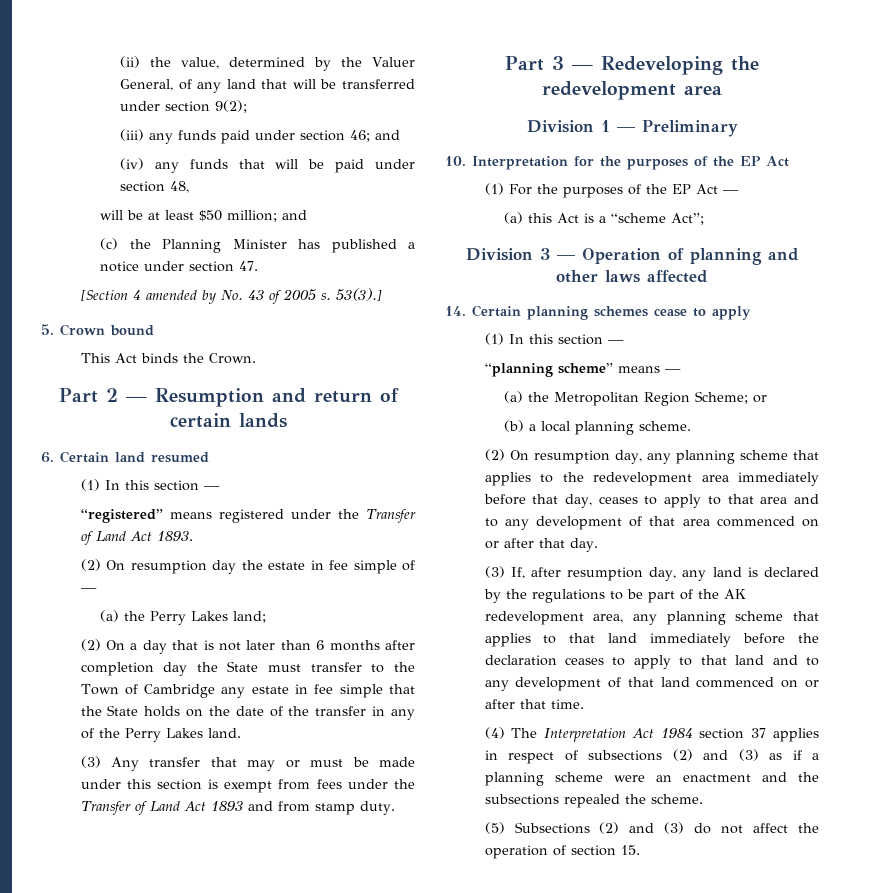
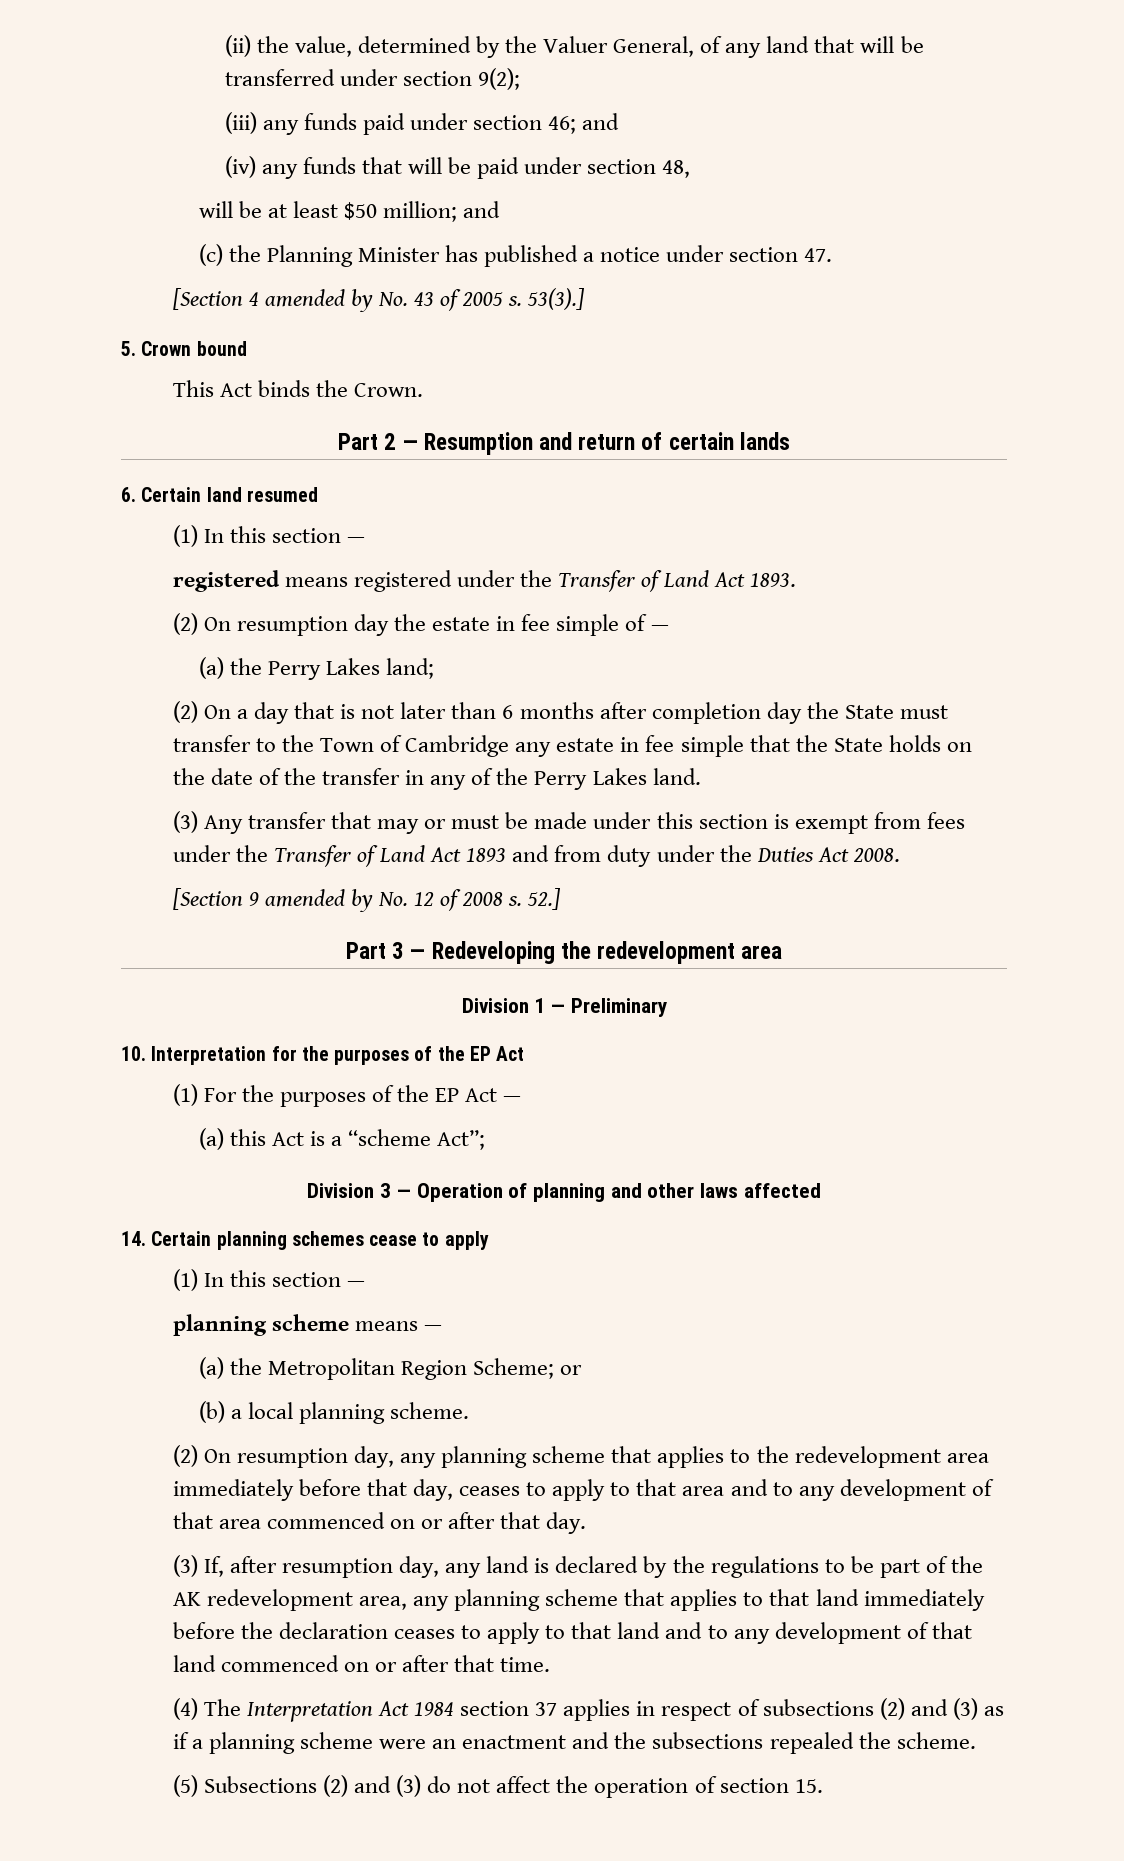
[80,509,163,523] “registered” -> [172,570,280,592] registered
[314,801,395,815] stamp duty. -> [607,845,900,867] [172,888,562,912] duty under the Duties Act 2008. // [Section 9 amended by No. 12 of 2008 s. 52.]
[484,363,613,377] “planning scheme” -> [172,1314,349,1336] planning scheme

